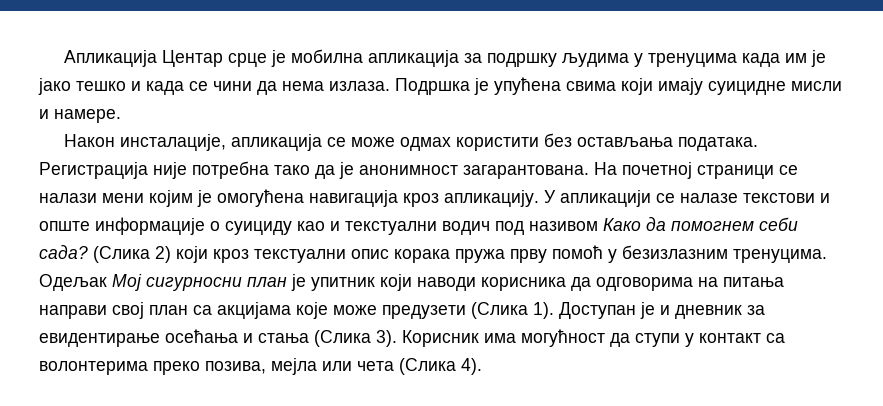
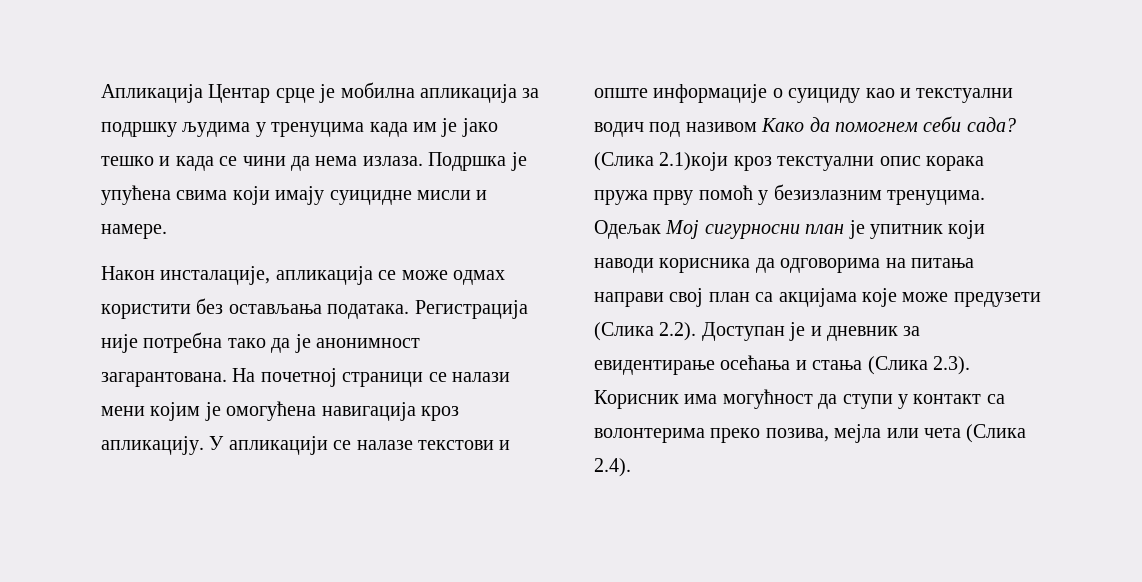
[155,246,208,263] 2) који -> [659,152,729,171] 2.1)који
[533,302,554,319] 1). -> [659,322,697,341] 2.2).
[376,330,397,347] 3). -> [933,356,970,375] 2.3).
[461,358,482,375] 4). -> [594,458,631,477] 2.4).

